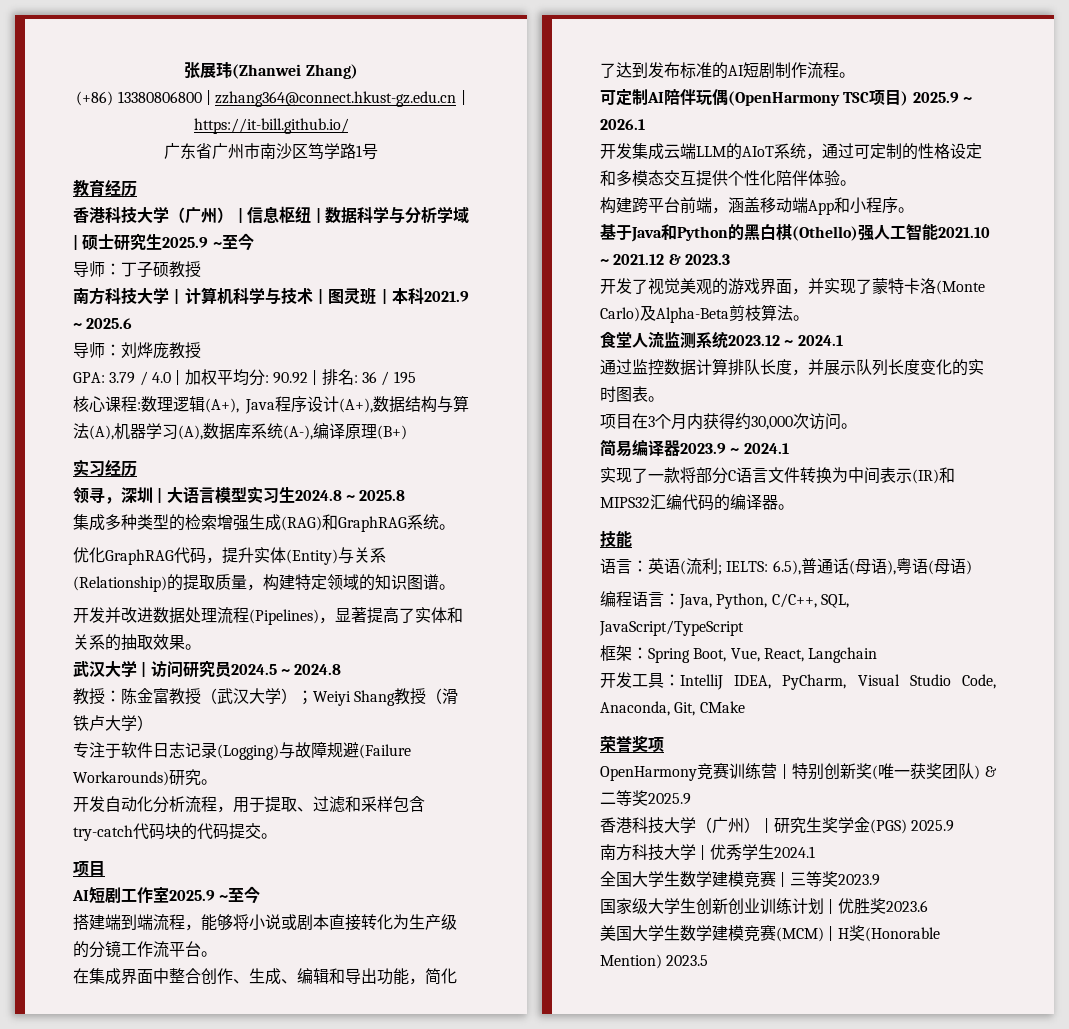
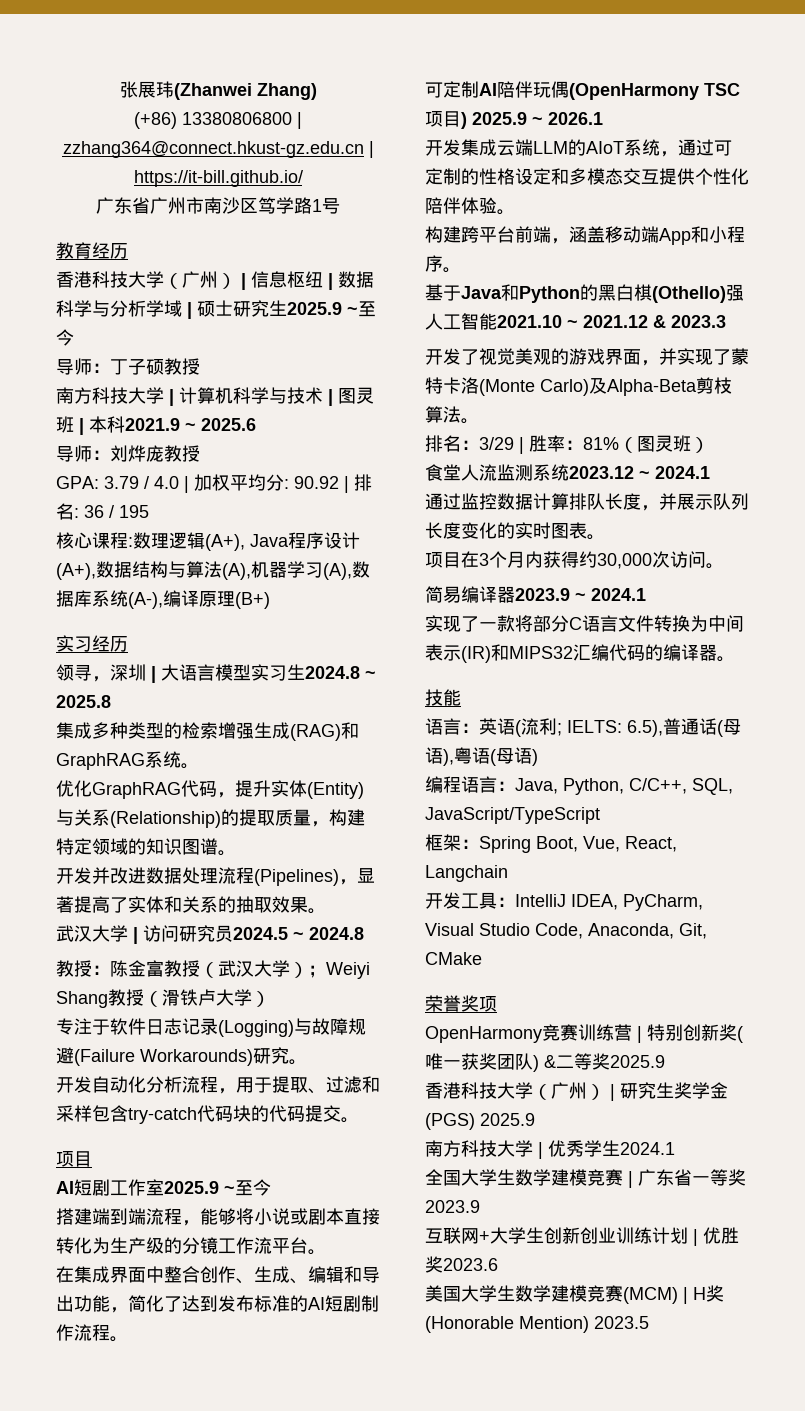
(809, 318) none -> [425,435,709,454] // 排名：3/29 | 胜率：81%（图灵班）
[789,872,806,886] 三 -> [638,1169,710,1186] 广东省一
[600,898,648,915] 国家级 -> [425,1227,490,1244] 互联网+

